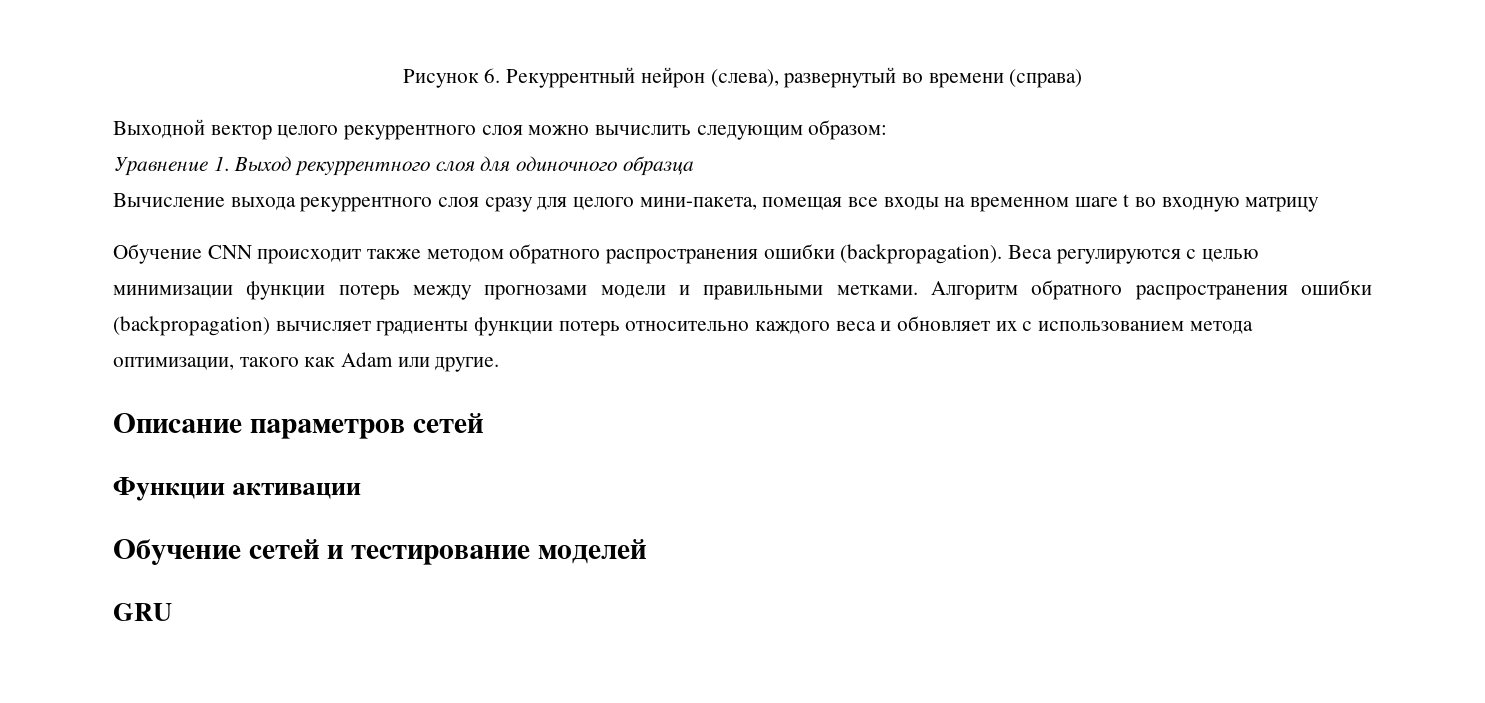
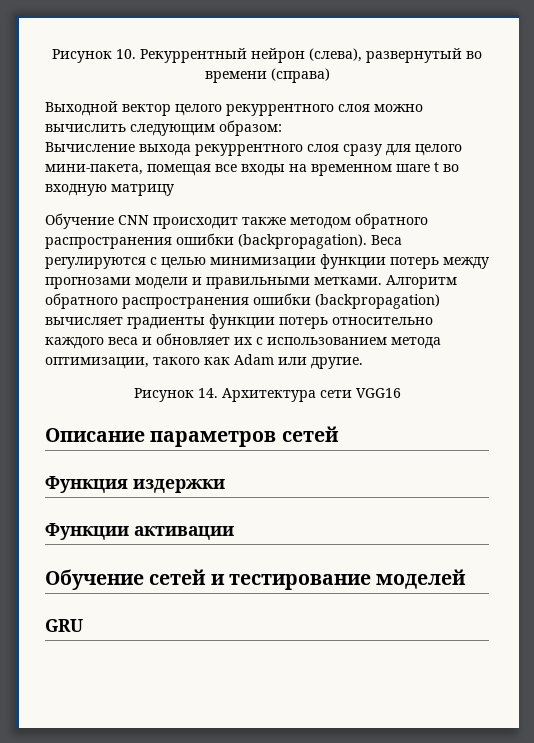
[402,68,501,88] Рисунок 6. -> [52,49,136,63] Рисунок 10.
[113,156,694,176] // Уравнение 1. Выход рекуррентного слоя для одиночного образца -> (282, 128) none
(500, 364) none -> [133,388,401,402] // Рисунок 14. Архитектура сети VGG16
(484, 423) none -> [45,476,225,493] // Функция издержки

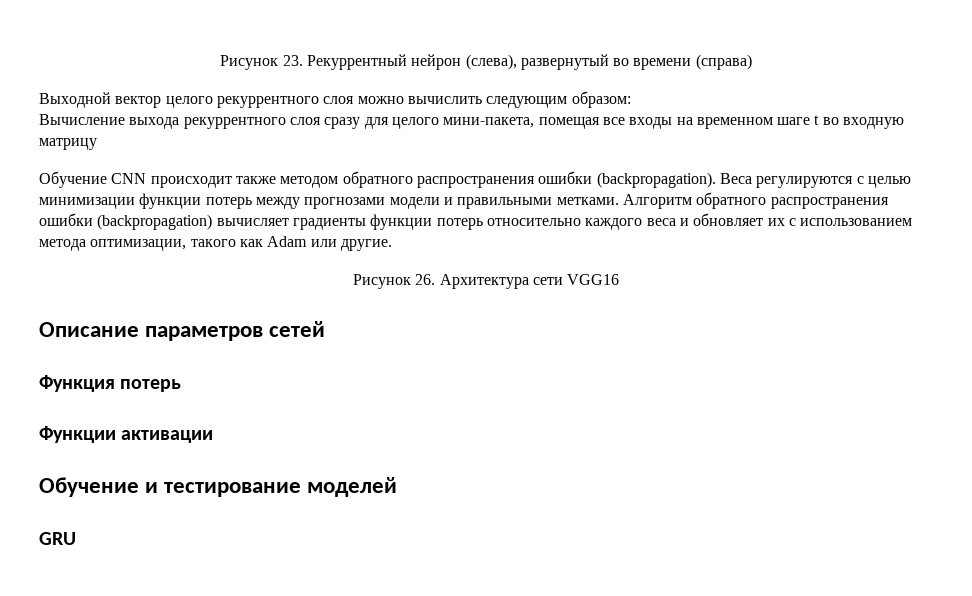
[52,49,136,63] Рисунок 10. -> [220,55,303,70] Рисунок 23.
[197,388,218,398] 14. -> [415,274,436,285] 26.
[133,479,225,493] издержки -> [120,379,182,392] потерь
[149,569,207,585] сетей -> (139, 487) none

